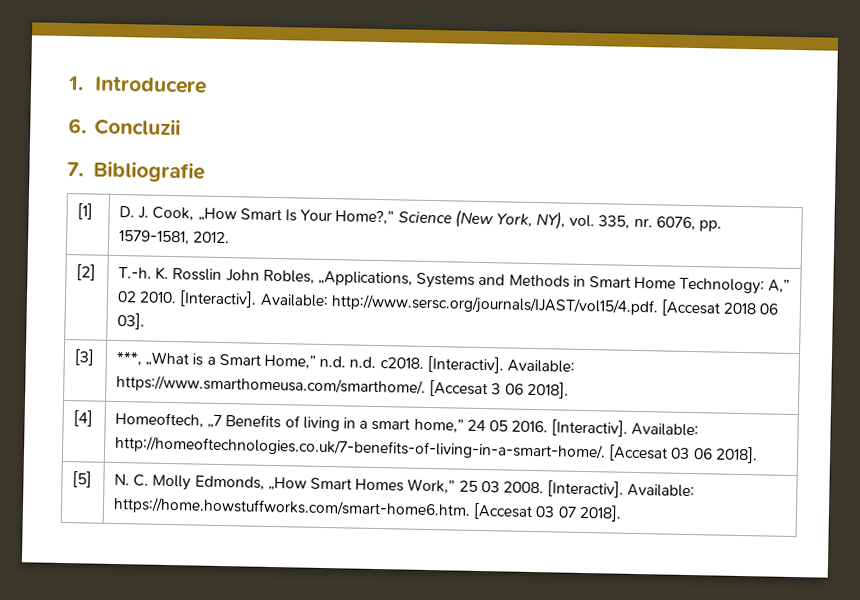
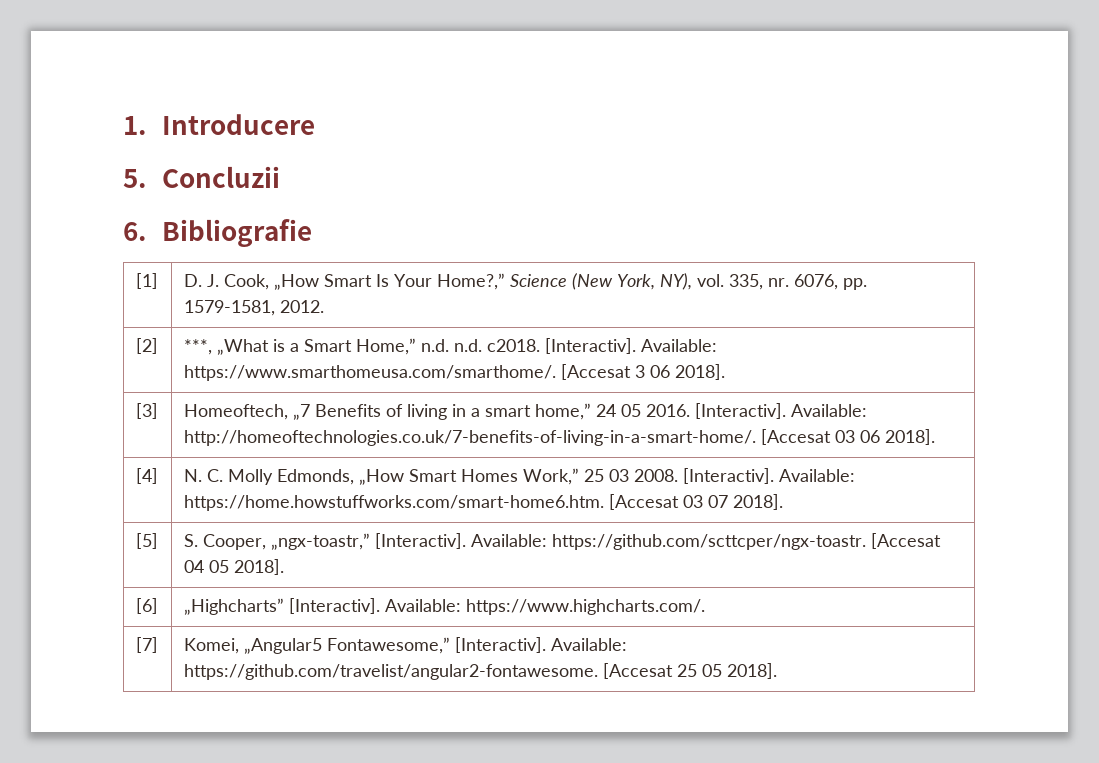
[68,118,87,134] 6. -> [123,169,146,188] 5.
[67,162,84,177] 7. -> [123,222,146,241] 6.
[118,266,791,295] [117,290,779,317] [117,313,146,330] [74,349,95,366] | T.-h. K. Rosslin John Robles, „Applications, Systems and Methods in Smart Home Technology: A,” 02 2010. [Interactiv]. Available: http://www.sersc.org/journals/IJAST/vol15/4.pdf. [Accesat 2018 06 03]. // [3] -> (158, 346) none
[73,410,94,427] [4] -> [135,403,158,419] [3]
[72,471,93,488] [5] -> [135,468,158,484] [4]
(622, 513) none -> [135,533,158,549] [183,533,941,550] [183,559,284,575] [135,598,158,614] [183,598,705,615] [135,637,158,653] [183,637,627,654] [183,663,777,680] // [5] | S. Cooper, „ngx-toastr,” [Interactiv]. Available: https://github.com/scttcper/ngx-toastr. [Accesat 04 05 2018]. // [6] | „Highcharts” [Interactiv]. Available: https://www.highcharts.com/. // [7] | Komei, „Angular5 Fontawesome,” [Interactiv]. Available: https://github.com/travelist/angular2-fontawesome. [Accesat 25 05 2018].

